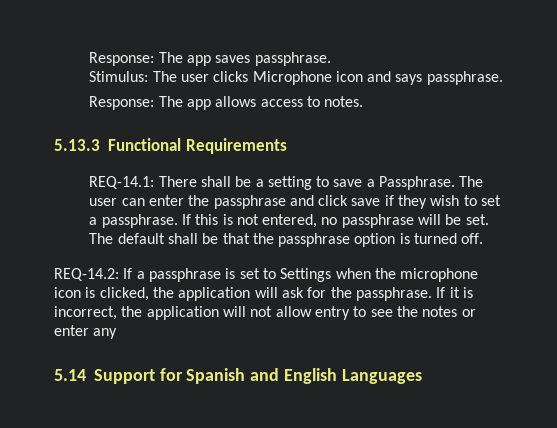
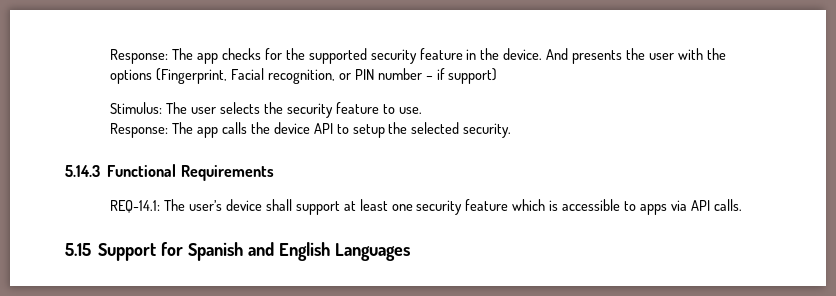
[89,52,331,66] [89,71,503,85] [89,96,364,110] [54,138,287,154] [89,176,484,190] [89,195,502,209] [89,214,489,228] [89,233,484,247] [54,268,479,282] [54,287,473,301] [54,306,476,320] [54,325,118,339] [54,369,86,381] Response: The app saves passphrase. // Stimulus: The user clicks Microphone icon and says passphrase. // Response: The app allows access to notes. // 5.13.3 Functional Requirements // REQ-14.1: There shall be a setting to save a Passphrase. The user can enter the passphrase and click save if they wish to set a passphrase. If this is not entered, no passphrase will be set. The default shall be that the passphrase option is turned off. // REQ-14.2: If a passphrase is set to Settings when the microphone icon is clicked, the application will ask for the passphrase. If it is incorrect, the application will not allow entry to see the notes or enter any // 5.14 -> [110,48,726,64] [110,68,498,84] [110,102,422,118] [110,122,512,138] [65,164,274,181] [110,199,742,215] [65,243,91,256] Response: The app checks for the supported security feature in the device. And presents the user with the options (Fingerprint, Facial recognition, or PIN number – if support) // Stimulus: The user selects the security feature to use. // Response: The app calls the device API to setup the selected security. // 5.14.3 Functional Requirements // REQ-14.1: The user’s device shall support at least one security feature which is accessible to apps via API calls. // 5.15

